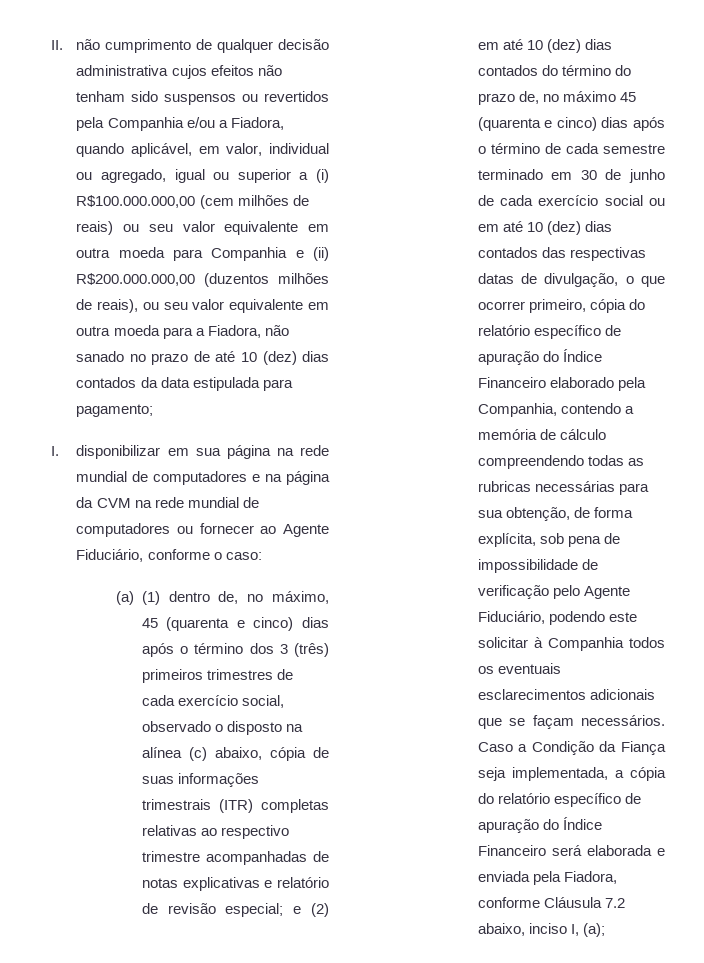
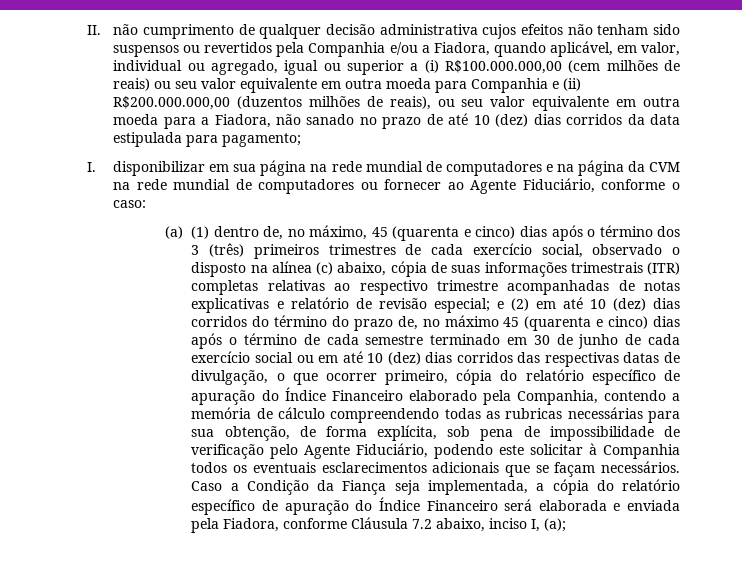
[76,377,137,388] contados -> [566,114,623,125] corridos
[477,65,538,76] contados -> [191,316,248,327] corridos
[477,247,538,258] contados -> [456,352,513,363] corridos

